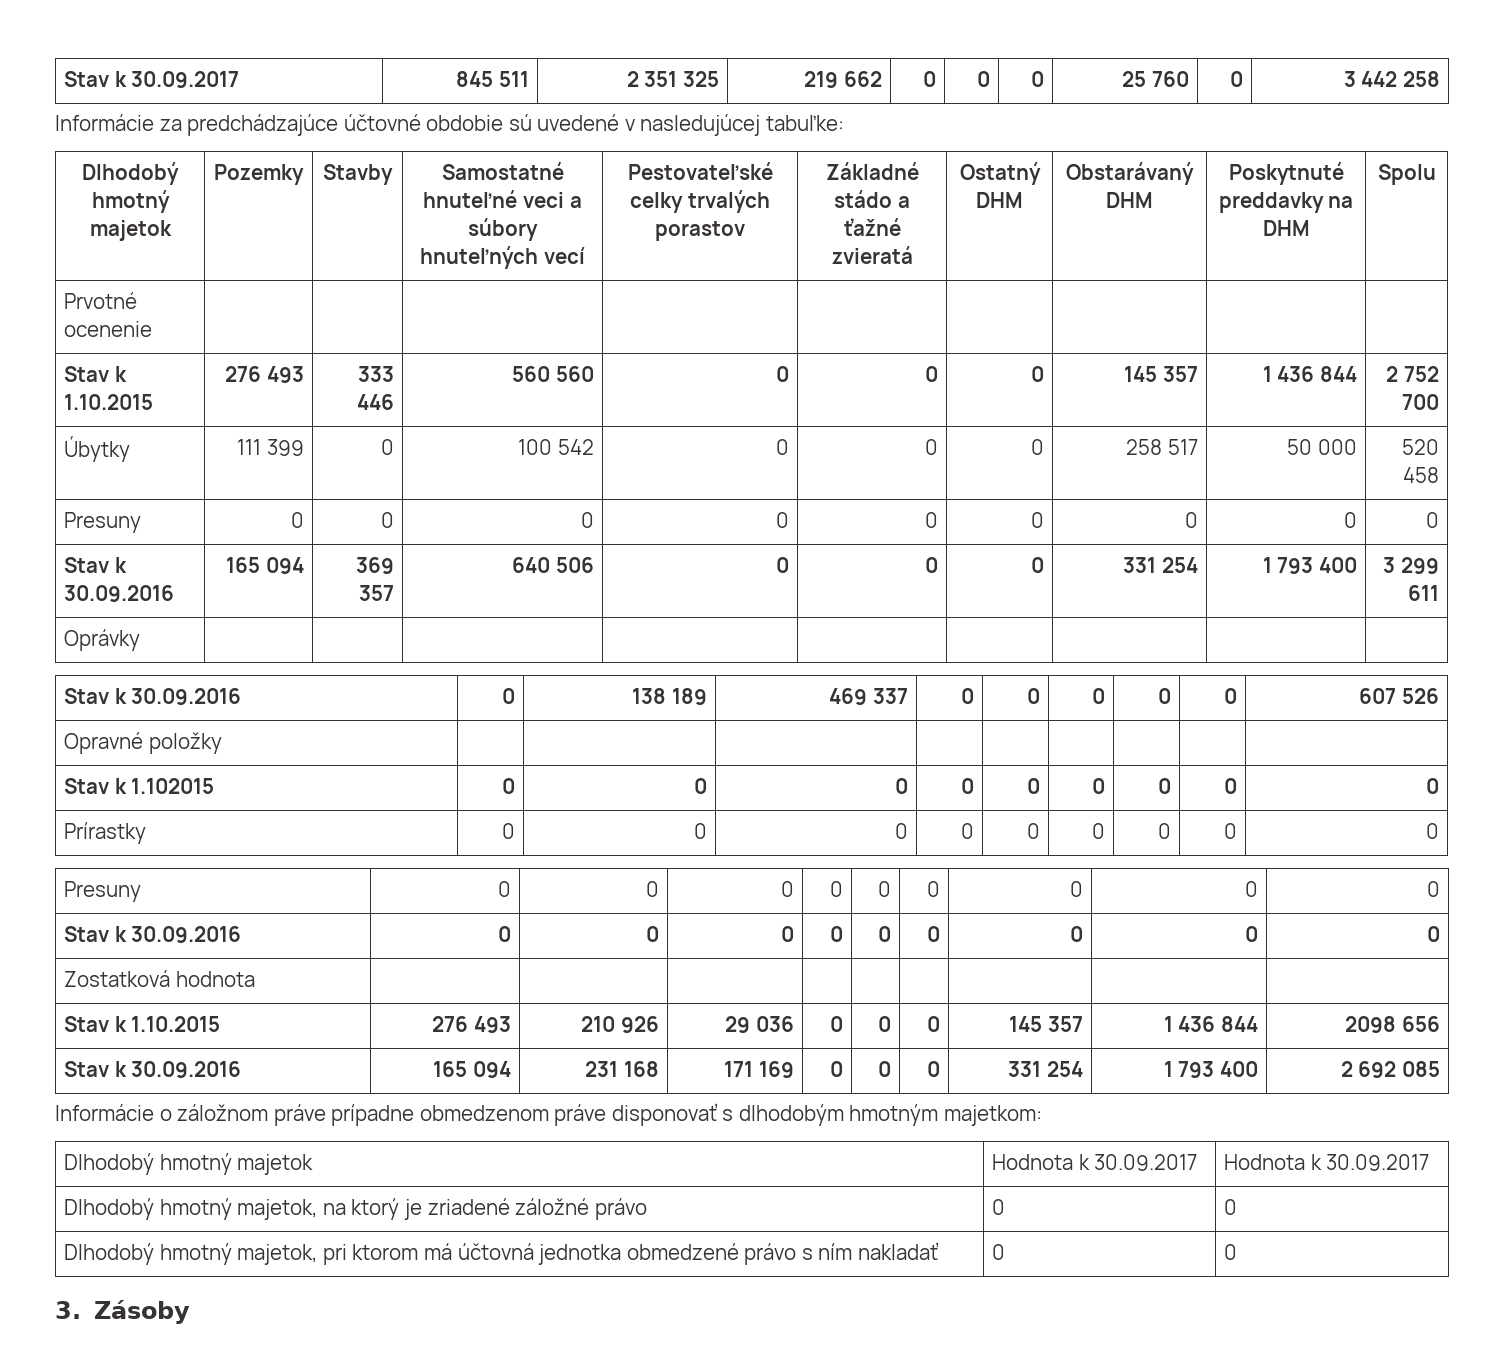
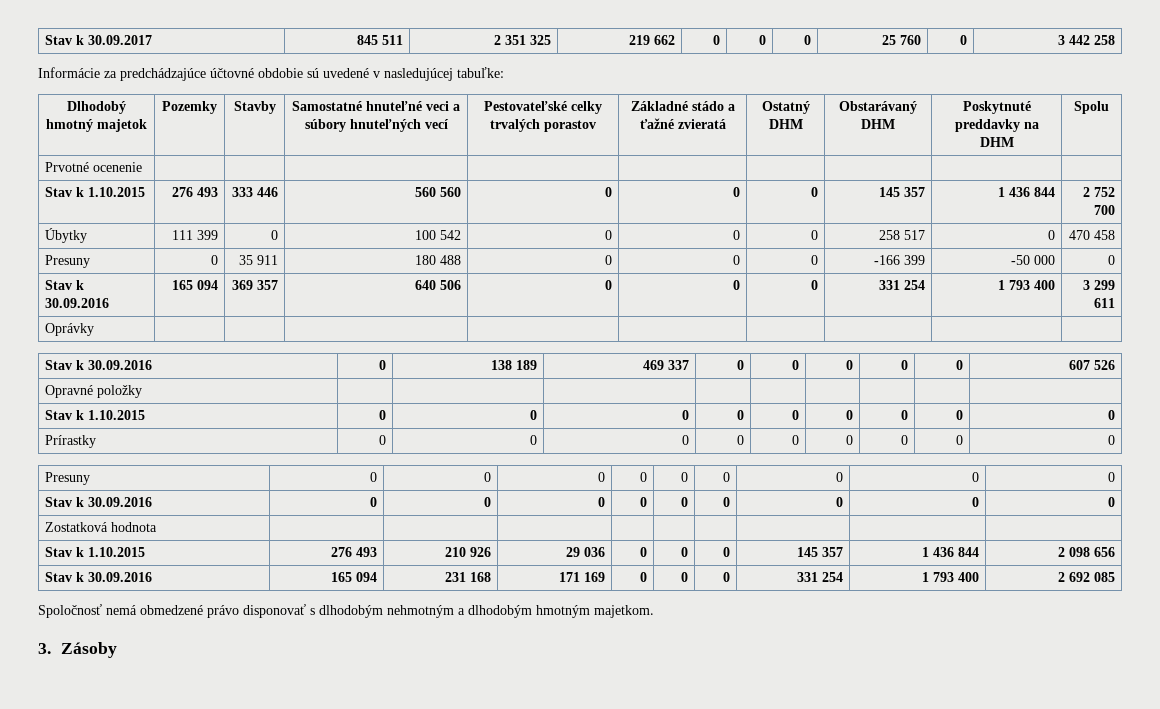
[1287,439,1357,455] [1401,439,1439,455] 50 000 | 520 -> [1047,230,1055,240] [1068,230,1090,240] 0 | 470
[380,512,394,528] [580,512,594,528] [775,512,789,528] [924,512,938,528] [1030,512,1044,528] [1184,512,1198,528] [1343,512,1357,528] 0 | 0 | 0 | 0 | 0 | 0 | 0 -> [238,255,278,265] [414,255,461,265] [604,255,612,265] [732,255,740,265] [810,255,818,265] [873,255,925,265] [1010,255,1055,265] 35 911 | 180 488 | 0 | 0 | 0 | -166 399 | -50 000
[131,778,215,794] 1.102015 -> [88,410,146,420] 1.10.2015
[1345,1016,1397,1033] 2098 -> [1057,547,1090,557] 2 098
[55,1103,1042,1126] [64,1153,314,1175] [992,1154,1198,1171] [1224,1154,1430,1171] [64,1198,647,1220] [992,1199,1006,1215] [1224,1199,1238,1215] [64,1242,939,1265] [992,1244,1006,1260] [1224,1244,1238,1260] Informácie o záložnom práve prípadne obmedzenom práve disponovať s dlhodobým hmotným majetkom: // Dlhodobý hmotný majetok | Hodnota k 30.09.2017 | Hodnota k 30.09.2017 // Dlhodobý hmotný majetok, na ktorý je zriadené záložné právo | 0 | 0 // Dlhodobý hmotný majetok, pri ktorom má účtovná jednotka obmedzené právo s ním nakladať | 0 | 0 -> [38,604,654,618] Spoločnosť nemá obmedzené právo disponovať s dlhodobým nehmotným a dlhodobým hmotným majetkom.

